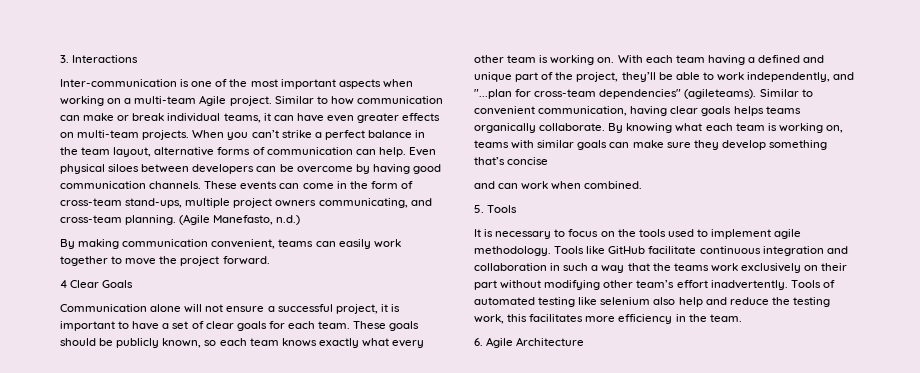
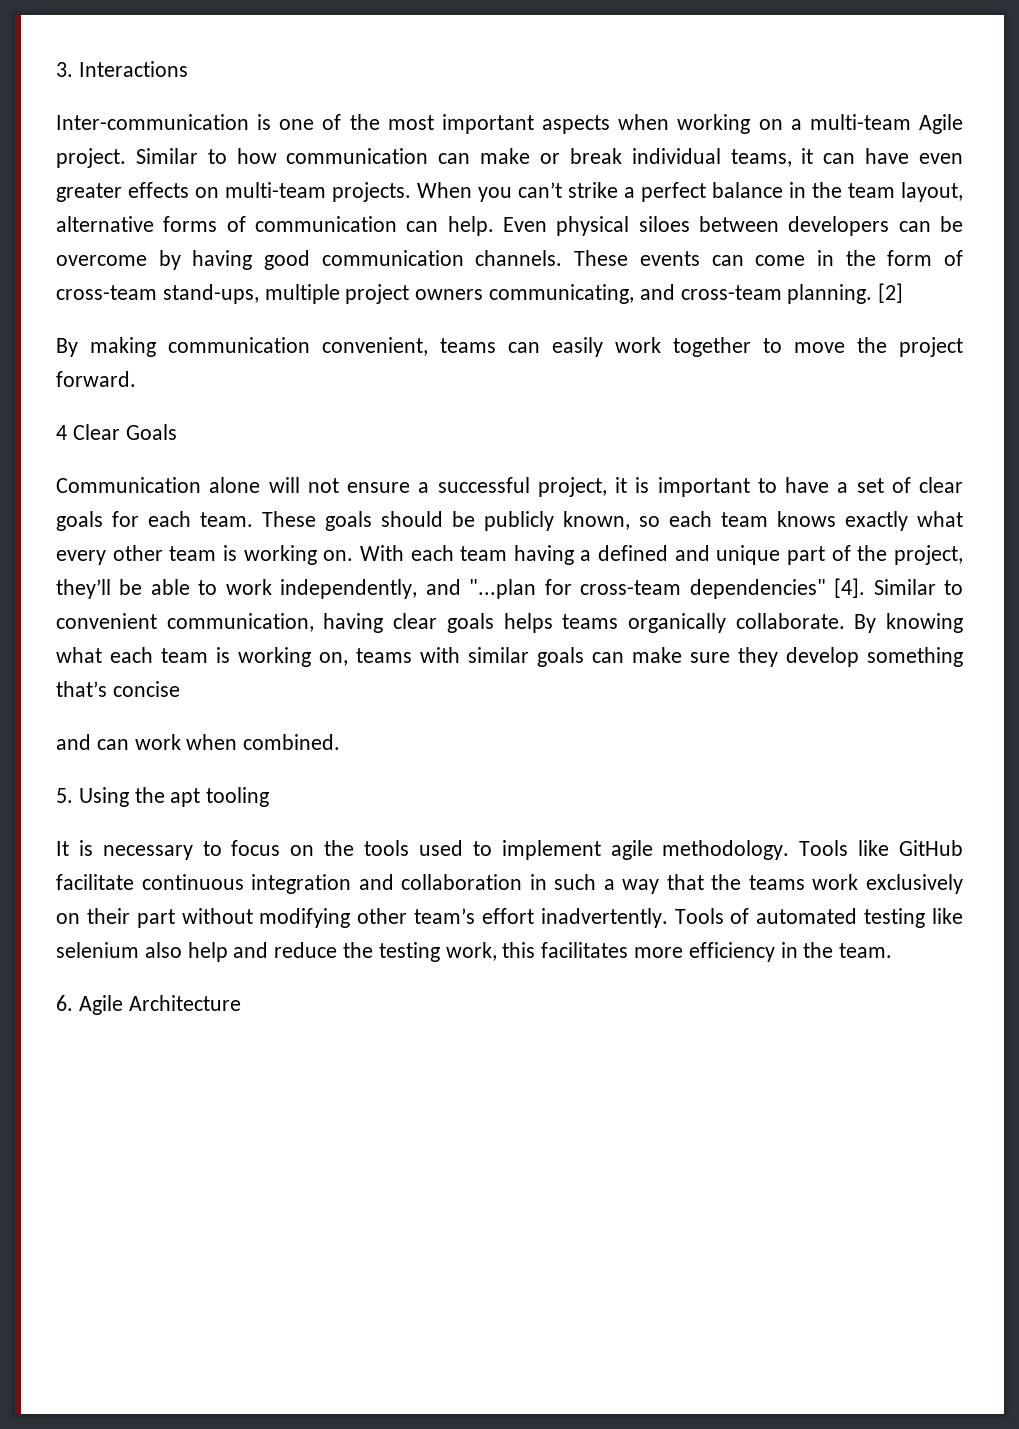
[179,214,301,225] (Agile Manefasto, n.d.) -> [878,283,904,303] [2]
[684,89,757,99] (agileteams). -> [834,578,866,598] [4].
[487,205,518,213] Tools -> [78,787,270,807] Using the apt tooling

